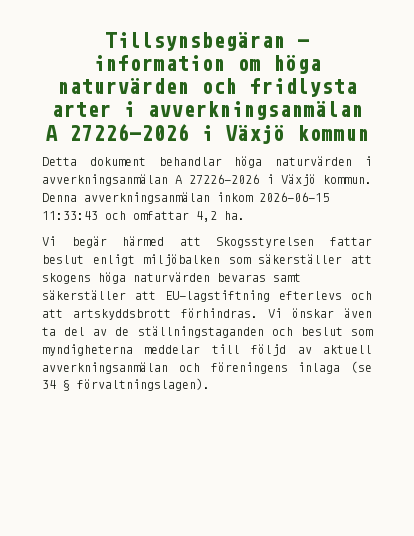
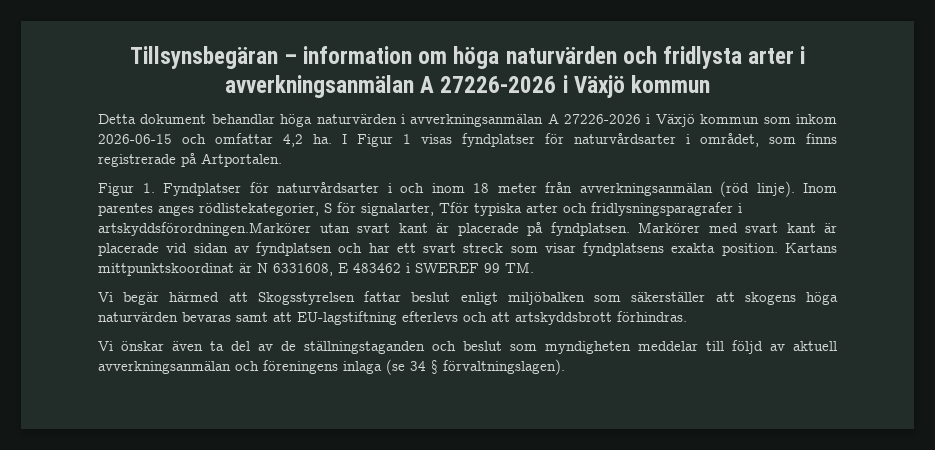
[322,175,372,184] [42,192,210,204] kommun. Denna avverkningsanmälan -> [700,114,791,124] kommun som
[42,211,98,220] 11:33:43 -> (172, 139) none
(245, 215) none -> [342,133,837,147] [98,153,282,167] [98,181,837,197] [98,202,742,216] [98,222,837,236] [98,242,837,256] [98,262,534,276] I Figur 1 visas fyndplatser för naturvårdsarter i området, som finns registrerade på Artportalen. // Figur 1. Fyndplatser för naturvårdsarter i och inom 18 meter från avverkningsanmälan (röd linje). Inom parentes anges rödlistekategorier, S för signalarter, Tför typiska arter och fridlysningsparagrafer i artskyddsförordningen.Markörer utan svart kant är placerade på fyndplatsen. Markörer med svart kant är placerade vid sidan av fyndplatsen och har ett svart streck som visar fyndplatsens exakta position. Kartans mittpunktskoordinat är N 6331608, E 483462 i SWEREF 99 TM.
[42,290,126,300] säkerställer -> (268, 317) none
(258, 313) none -> (687, 316) //
[42,344,133,356] myndigheterna -> [545,341,631,354] myndigheten

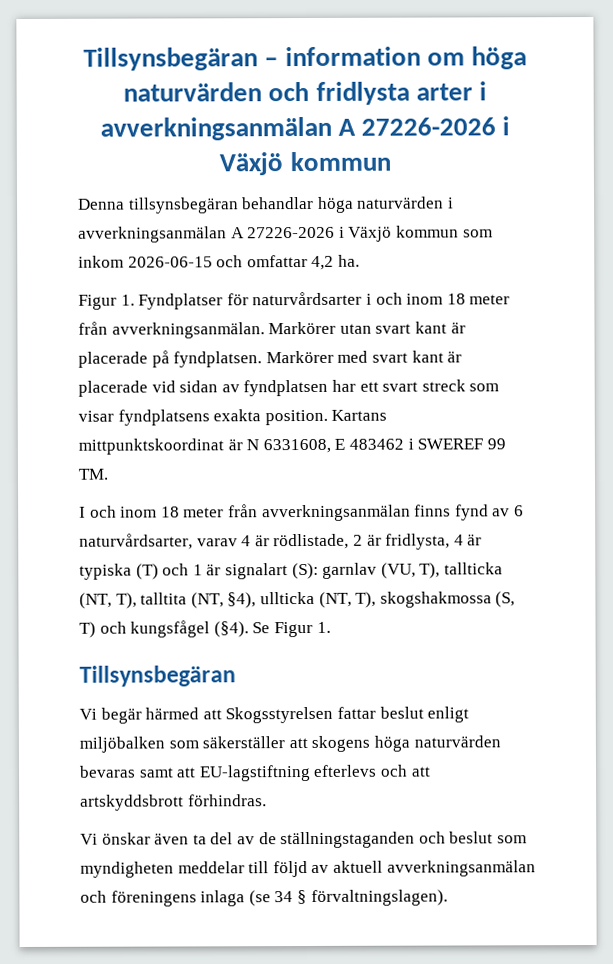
[98,114,207,124] Detta dokument -> [78,197,239,214] Denna tillsynsbegäran
[342,133,837,147] [98,153,282,167] I Figur 1 visas fyndplatser för naturvårdsarter i området, som finns registrerade på Artportalen. -> (360, 260) none
[579,181,837,197] [98,202,742,216] [98,222,311,236] avverkningsanmälan (röd linje). Inom parentes anges rödlistekategorier, S för signalarter, Tför typiska arter och fridlysningsparagrafer i artskyddsförordningen.Markörer -> [111,321,337,339] avverkningsanmälan. Markörer
[338,243,363,253] och -> (329, 388) none
(534, 267) none -> [79,504,524,522] [79,533,483,550] [79,562,503,580] [79,591,516,609] [79,620,331,638] [79,665,236,687] // I och inom 18 meter från avverkningsanmälan finns fynd av 6 naturvårdsarter, varav 4 är rödlistade, 2 är fridlysta, 4 är typiska (T) och 1 är signalart (S): garnlav (VU, T), tallticka (NT, T), talltita (NT, §4), ullticka (NT, T), skogshakmossa (S, T) och kungsfågel (§4). Se Figur 1. // Tillsynsbegäran

